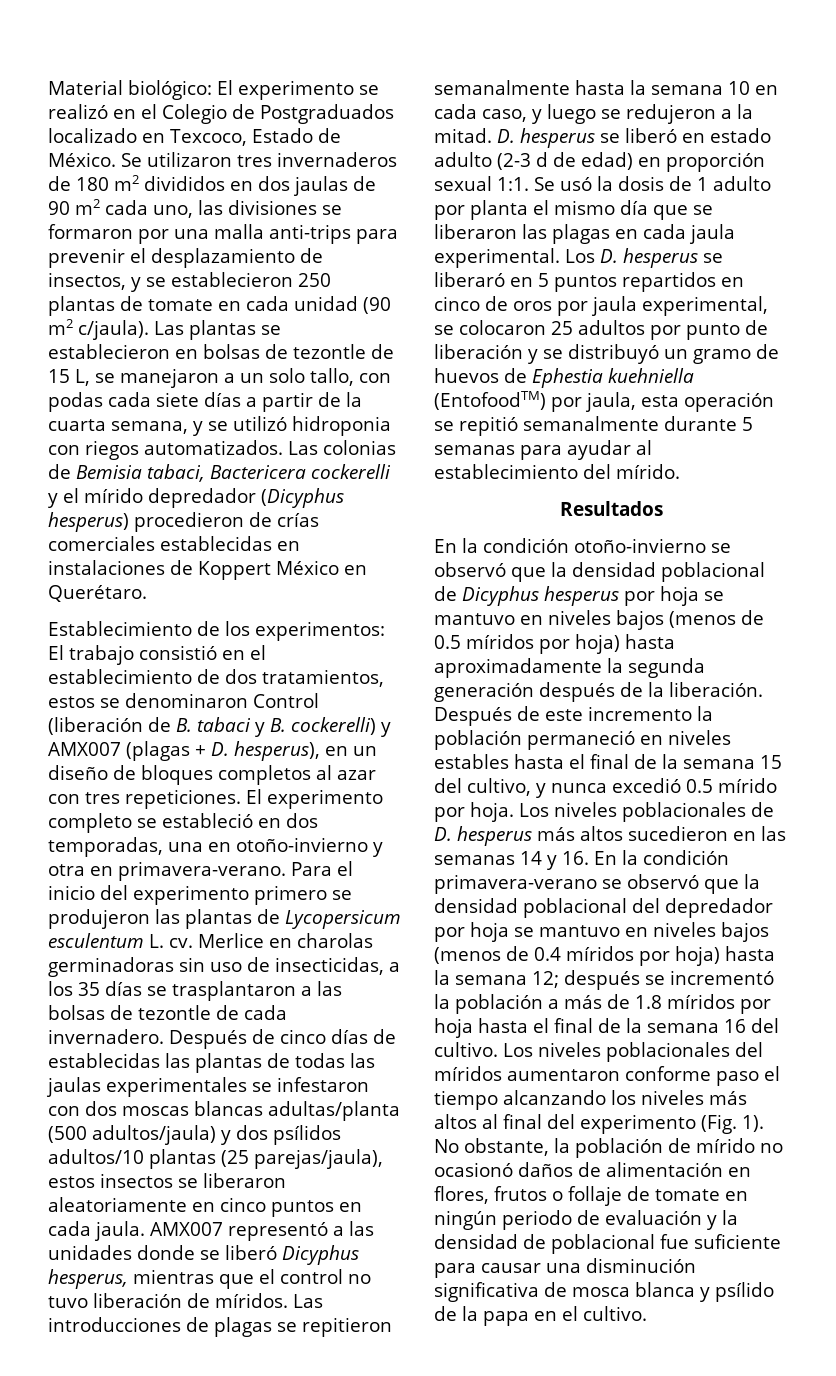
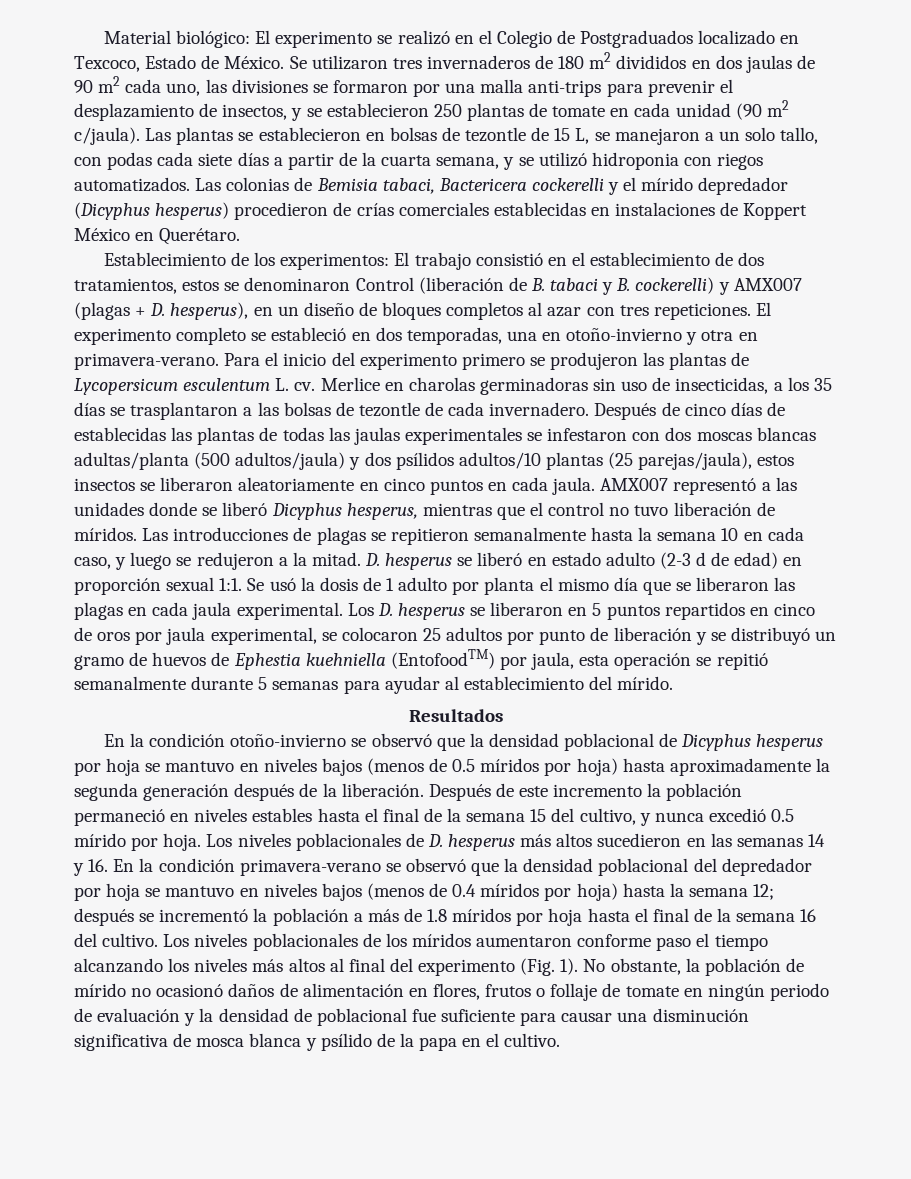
[434,272,505,287] liberaró -> [490,602,564,616] liberaron
[735,1042,763,1057] del -> [362,933,407,947] de los

